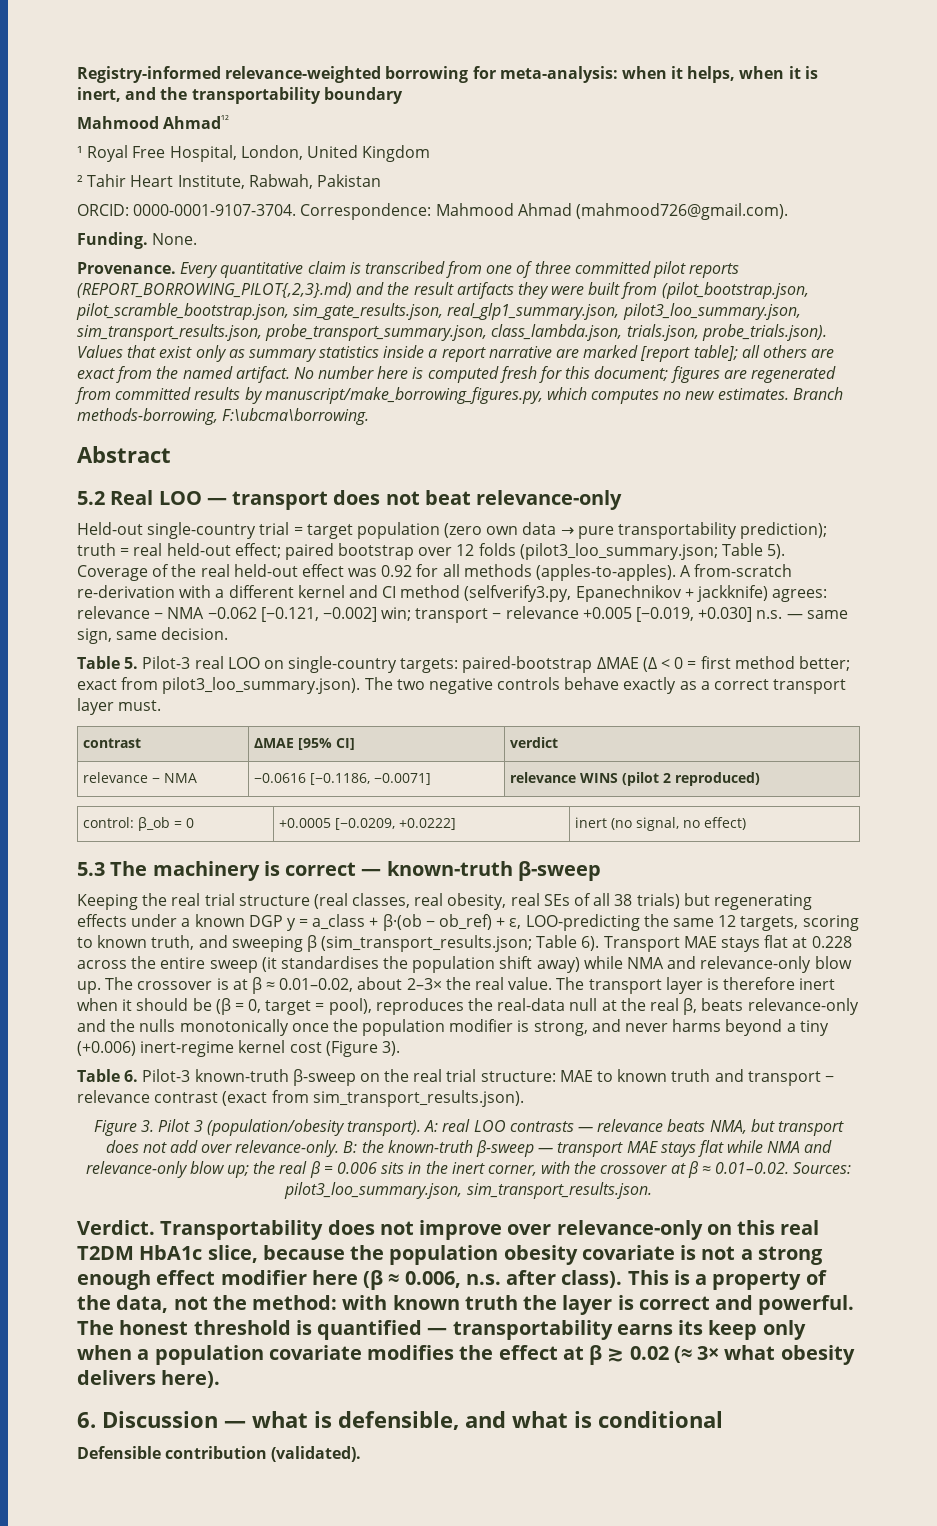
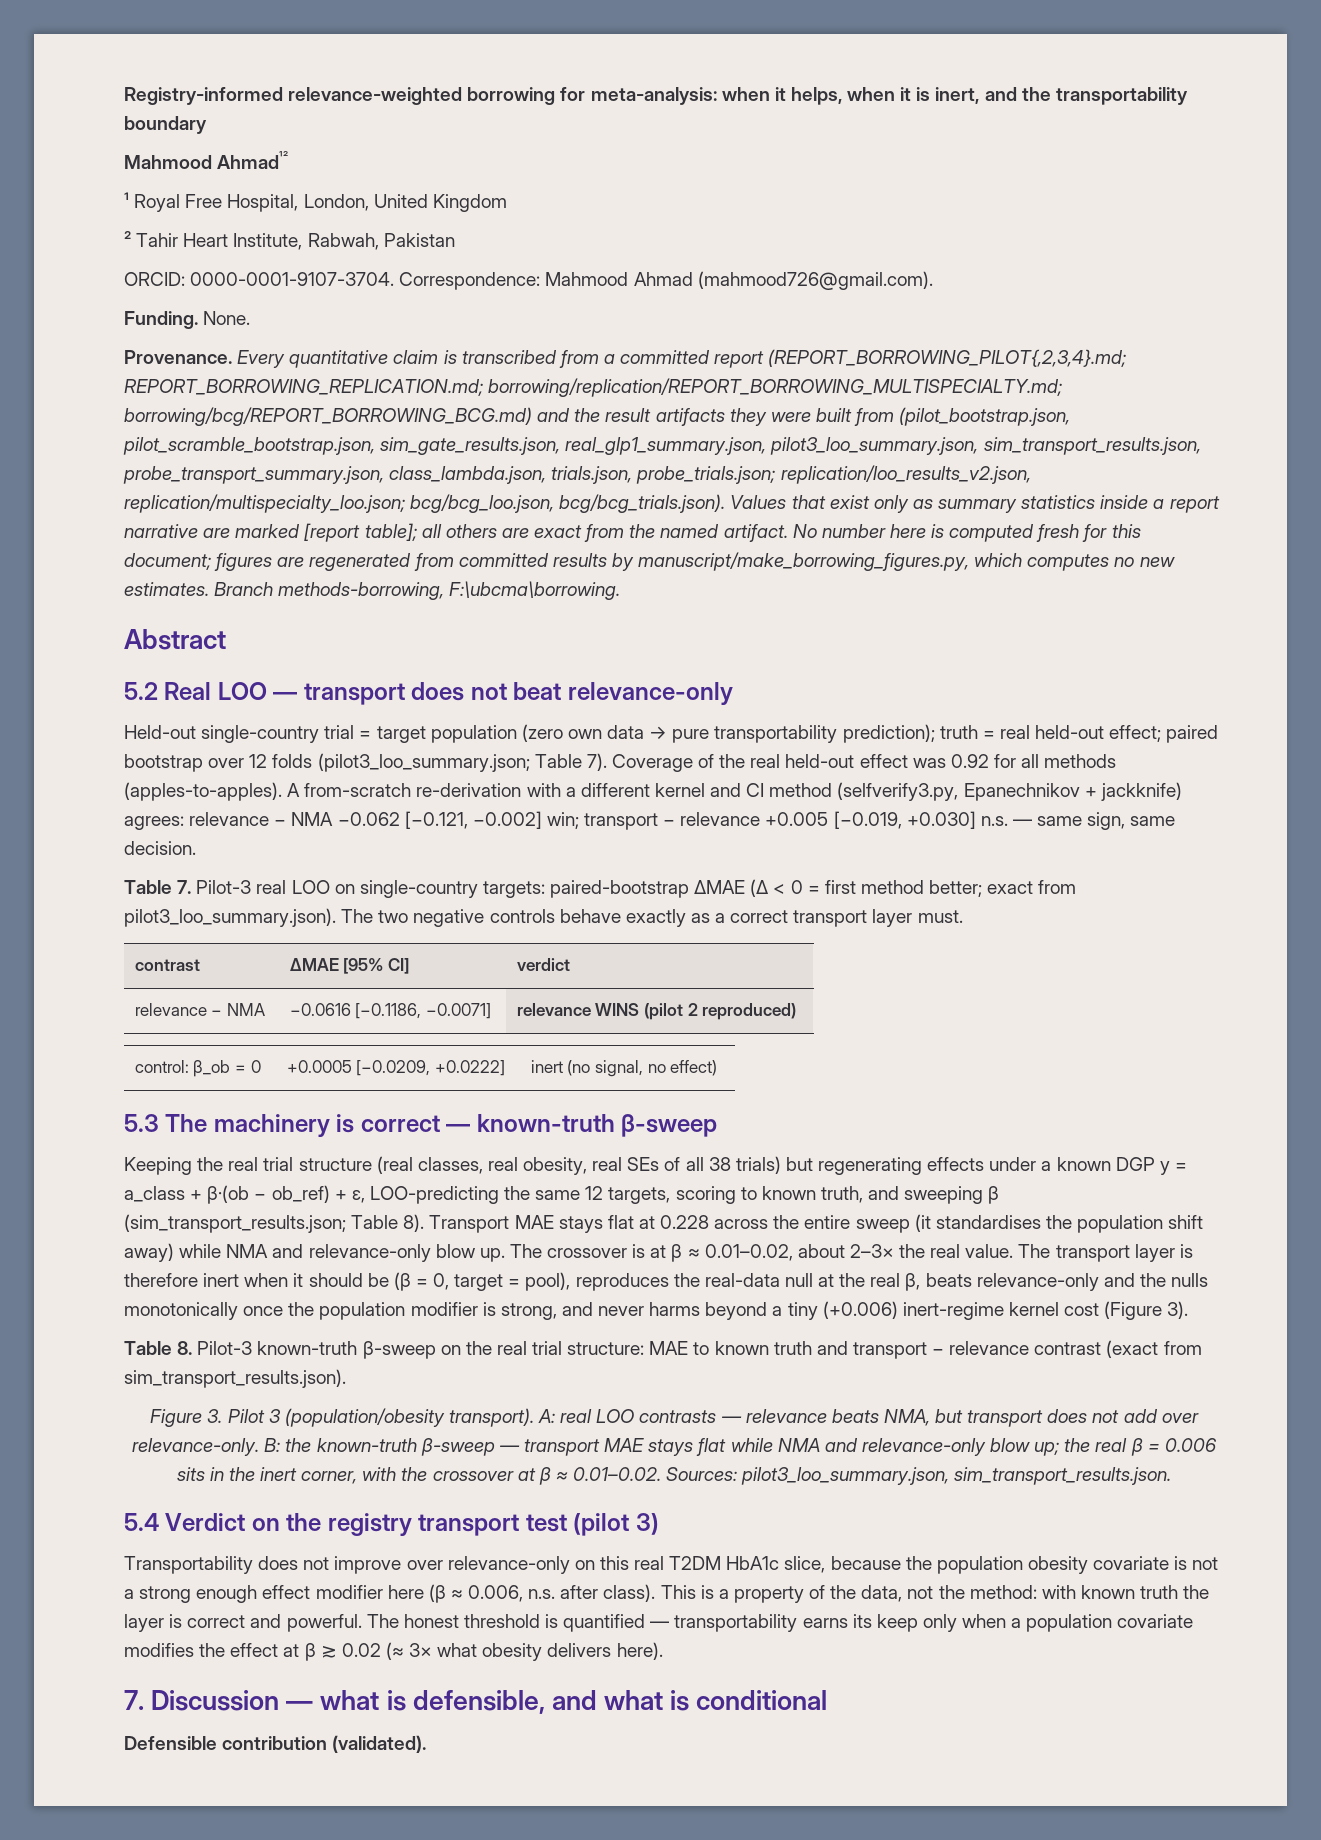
[486,261,740,278] [77,282,352,298] one of three committed pilot reports (REPORT_BORROWING_PILOT{,2,3}.md) -> [603,349,1127,368] [124,378,1063,397] [124,407,532,426] a committed report (REPORT_BORROWING_PILOT{,2,3,4}.md; REPORT_BORROWING_REPLICATION.md; borrowing/replication/REPORT_BORROWING_MULTISPECIALTY.md; borrowing/bcg/REPORT_BORROWING_BCG.md)
[701,324,827,341] probe_trials.json). -> [636,465,1031,484] [124,494,726,513] probe_trials.json; replication/loo_results_v2.json, replication/multispecialty_loo.json; bcg/bcg_loo.json, bcg/bcg_trials.json).
[767,544,786,559] 5). -> [586,753,607,771] 7).
[124,657,139,669] 5. -> [177,880,192,894] 7.
[581,936,600,951] 6). -> [403,1214,425,1232] 8).
[124,1070,139,1082] 6. -> [177,1341,193,1355] 8.
[77,1220,155,1235] Verdict. -> [124,1513,659,1536] 5.4 Verdict on the registry transport test (pilot 3) //
[77,1412,96,1428] 6. -> [124,1690,144,1710] 7.

